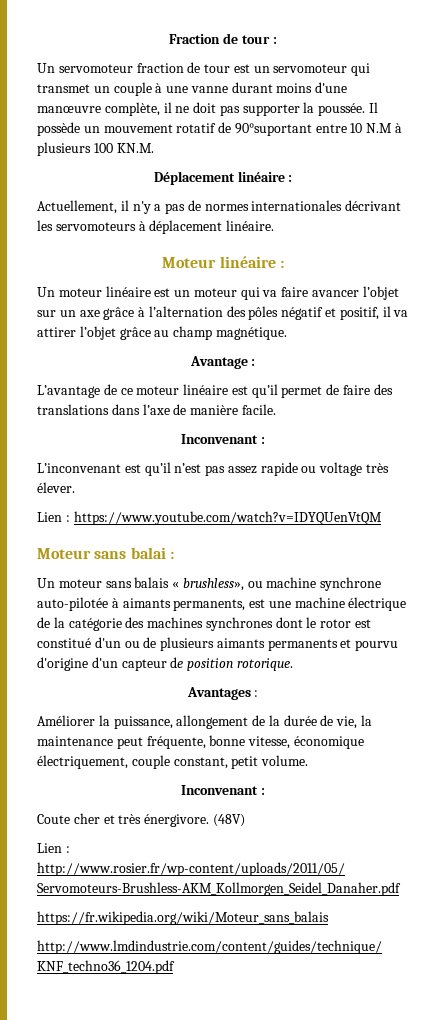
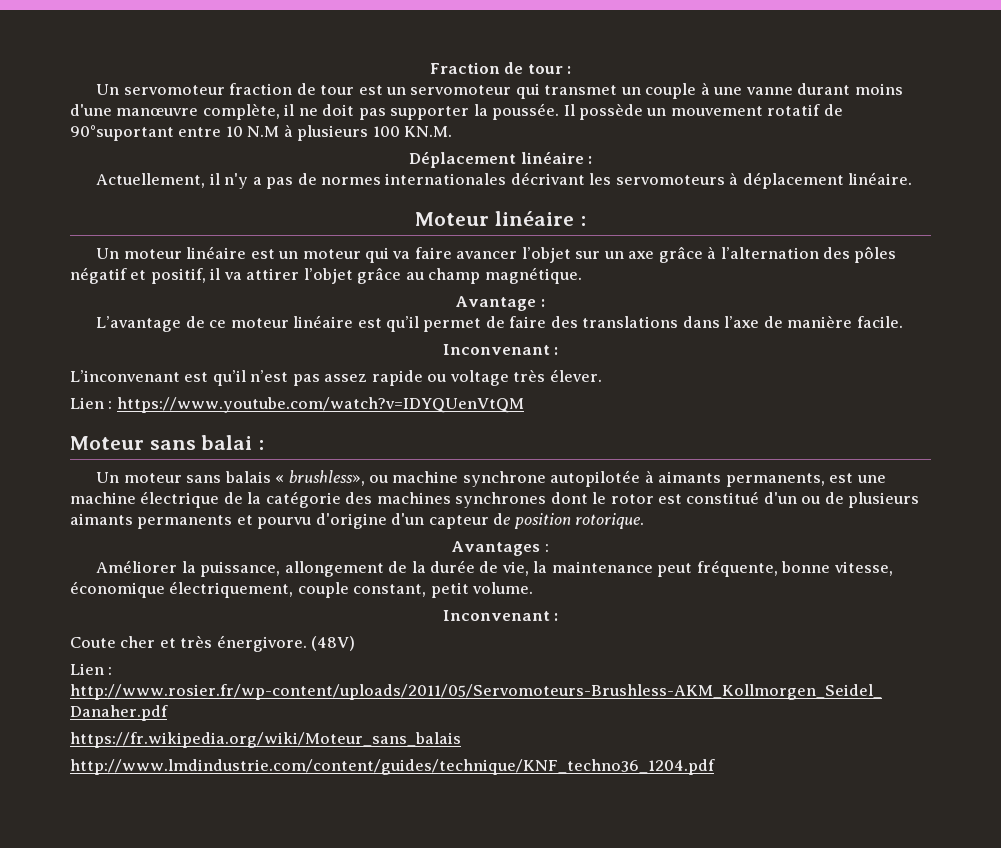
[37,597,108,611] auto-pilotée -> [550,470,641,487] autopilotée

